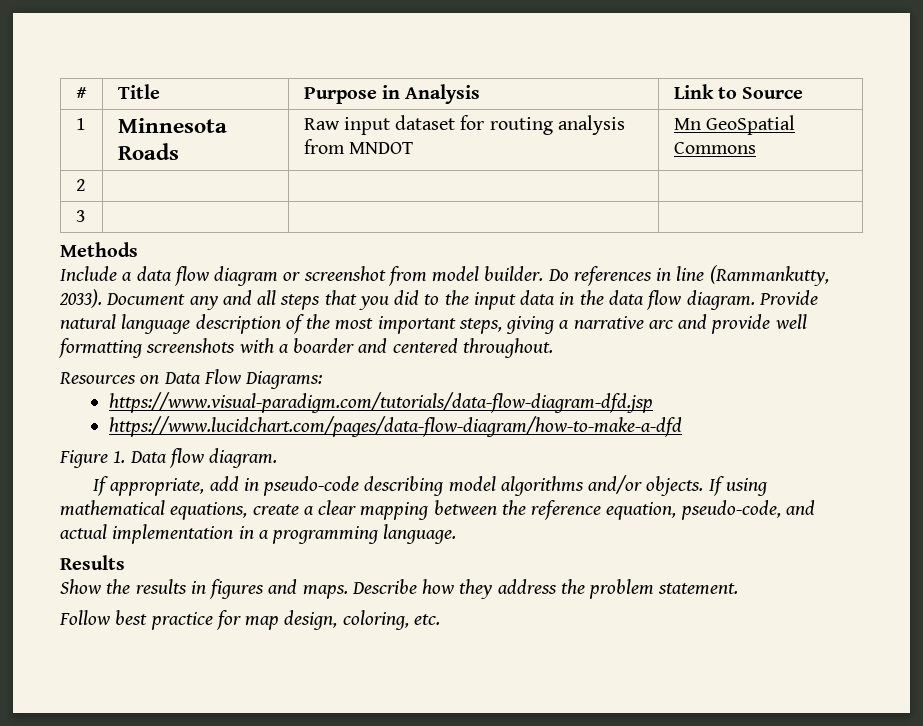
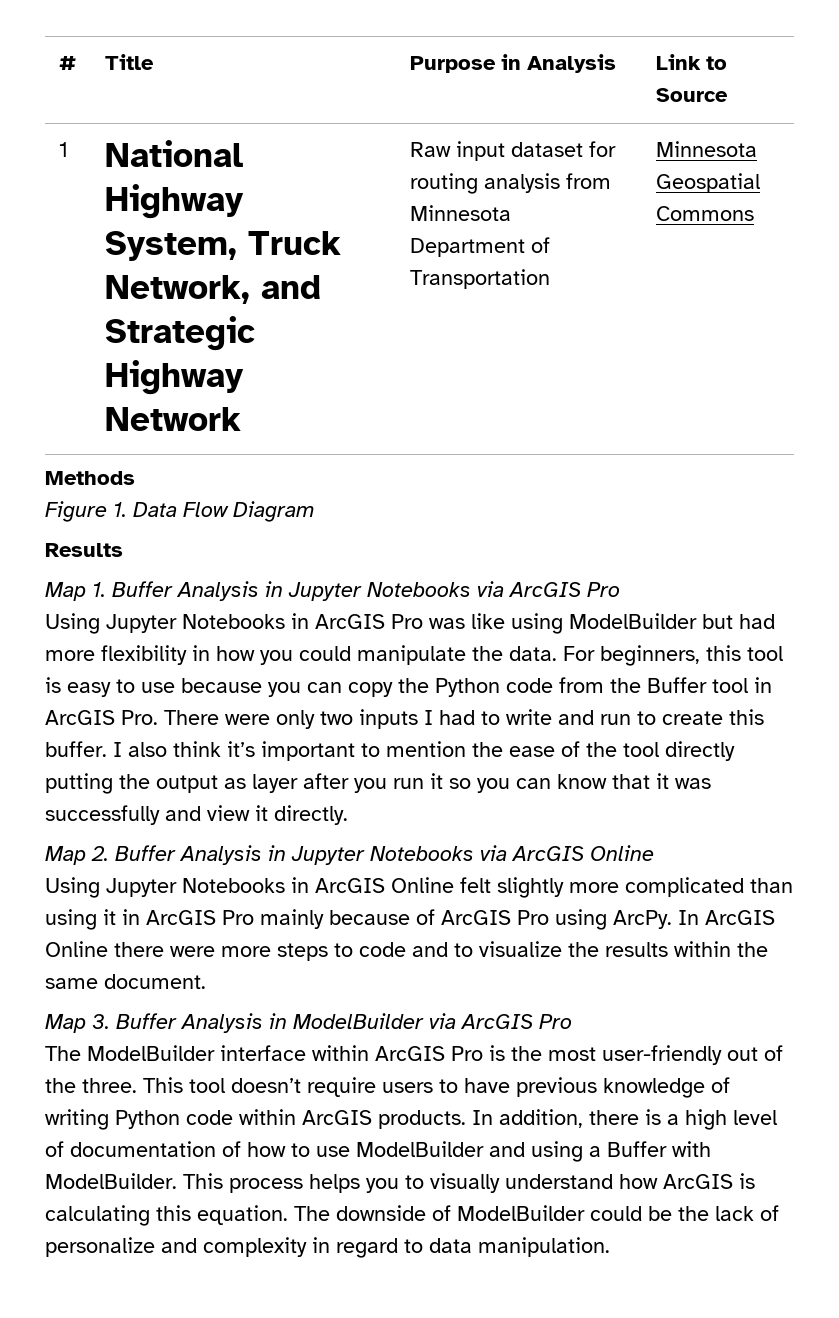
[117,118,227,133] [117,143,179,160] Minnesota Roads -> [105,140,244,167] [105,184,245,219] [105,231,342,261] [105,275,322,304] [105,316,256,351] [105,360,245,395] [105,407,242,431] National Highway System, Truck Network, and Strategic Highway Network
[348,142,413,154] [673,115,795,135] MNDOT | Mn GeoSpatial -> [410,205,512,221] [410,237,551,257] [410,269,551,289] [656,141,758,157] [656,173,761,193] Minnesota Department of Transportation | Minnesota Geospatial
[75,179,86,191] [75,210,86,222] // 2 | | | // 3 | | | -> (755, 213) none
[60,265,829,286] [59,289,818,310] [60,314,807,334] [59,338,553,358] [59,369,323,389] [108,392,653,413] [108,416,682,437] [59,448,278,468] [93,475,767,496] [60,500,815,520] [60,524,457,544] [60,555,125,570] [60,579,739,599] [59,610,440,630] Include a data flow diagram or screenshot from model builder. Do references in line (Rammankutty, 2033). Document any and all steps that you did to the input data in the data flow diagram. Provide natural language description of the most important steps, giving a narrative arc and provide well formatting screenshots with a boarder and centered throughout. // Resources on Data Flow Diagrams: // https://www.visual-paradigm.com/tutorials/data-flow-diagram-dfd.jsp // https://www.lucidchart.com/pages/data-flow-diagram/how-to-make-a-dfd // Figure 1. Data flow diagram. // If appropriate, add in pseudo-code describing model algorithms and/or objects. If using mathematical equations, create a clear mapping between the reference equation, pseudo-code, and actual implementation in a programming language. // Results // Show the results in figures and maps. Describe how they address the problem statement. // Follow best practice for map design, coloring, etc. -> [45,501,315,522] [45,543,123,557] [45,581,620,601] [45,613,775,634] [45,645,783,666] [45,677,772,697] [45,709,764,729] [45,741,735,761] [45,773,711,794] [45,805,348,825] [45,845,654,865] [45,877,793,898] [45,909,775,930] [45,941,768,961] [45,974,206,989] [45,1013,572,1033] [45,1045,783,1065] [45,1077,730,1098] [45,1109,777,1130] [45,1141,711,1162] [45,1173,755,1193] [45,1205,779,1226] [45,1237,610,1258] Figure 1. Data Flow Diagram // Results // Map 1. Buffer Analysis in Jupyter Notebooks via ArcGIS Pro // Using Jupyter Notebooks in ArcGIS Pro was like using ModelBuilder but had more flexibility in how you could manipulate the data. For beginners, this tool is easy to use because you can copy the Python code from the Buffer tool in ArcGIS Pro. There were only two inputs I had to write and run to create this buffer. I also think it’s important to mention the ease of the tool directly putting the output as layer after you run it so you can know that it was successfully and view it directly. // Map 2. Buffer Analysis in Jupyter Notebooks via ArcGIS Online // Using Jupyter Notebooks in ArcGIS Online felt slightly more complicated than using it in ArcGIS Pro mainly because of ArcGIS Pro using ArcPy. In ArcGIS Online there were more steps to code and to visualize the results within the same document. // Map 3. Buffer Analysis in ModelBuilder via ArcGIS Pro // The ModelBuilder interface within ArcGIS Pro is the most user-friendly out of the three. This tool doesn’t require users to have previous knowledge of writing Python code within ArcGIS products. In addition, there is a high level of documentation of how to use ModelBuilder and using a Buffer with ModelBuilder. This process helps you to visually understand how ArcGIS is calculating this equation. The downside of ModelBuilder could be the lack of personalize and complexity in regard to data manipulation.

